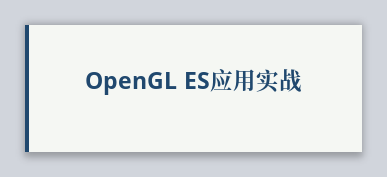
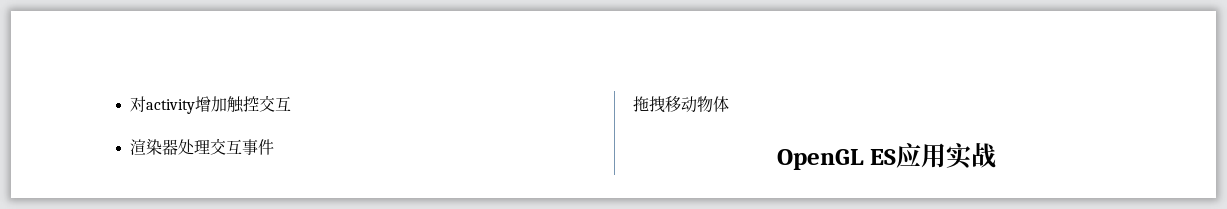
(85, 83) none -> [130,95,292,114] [130,138,275,155] [633,96,729,113] 对activity增加触控交互 // 渲染器处理交互事件 // 拖拽移动物体 //

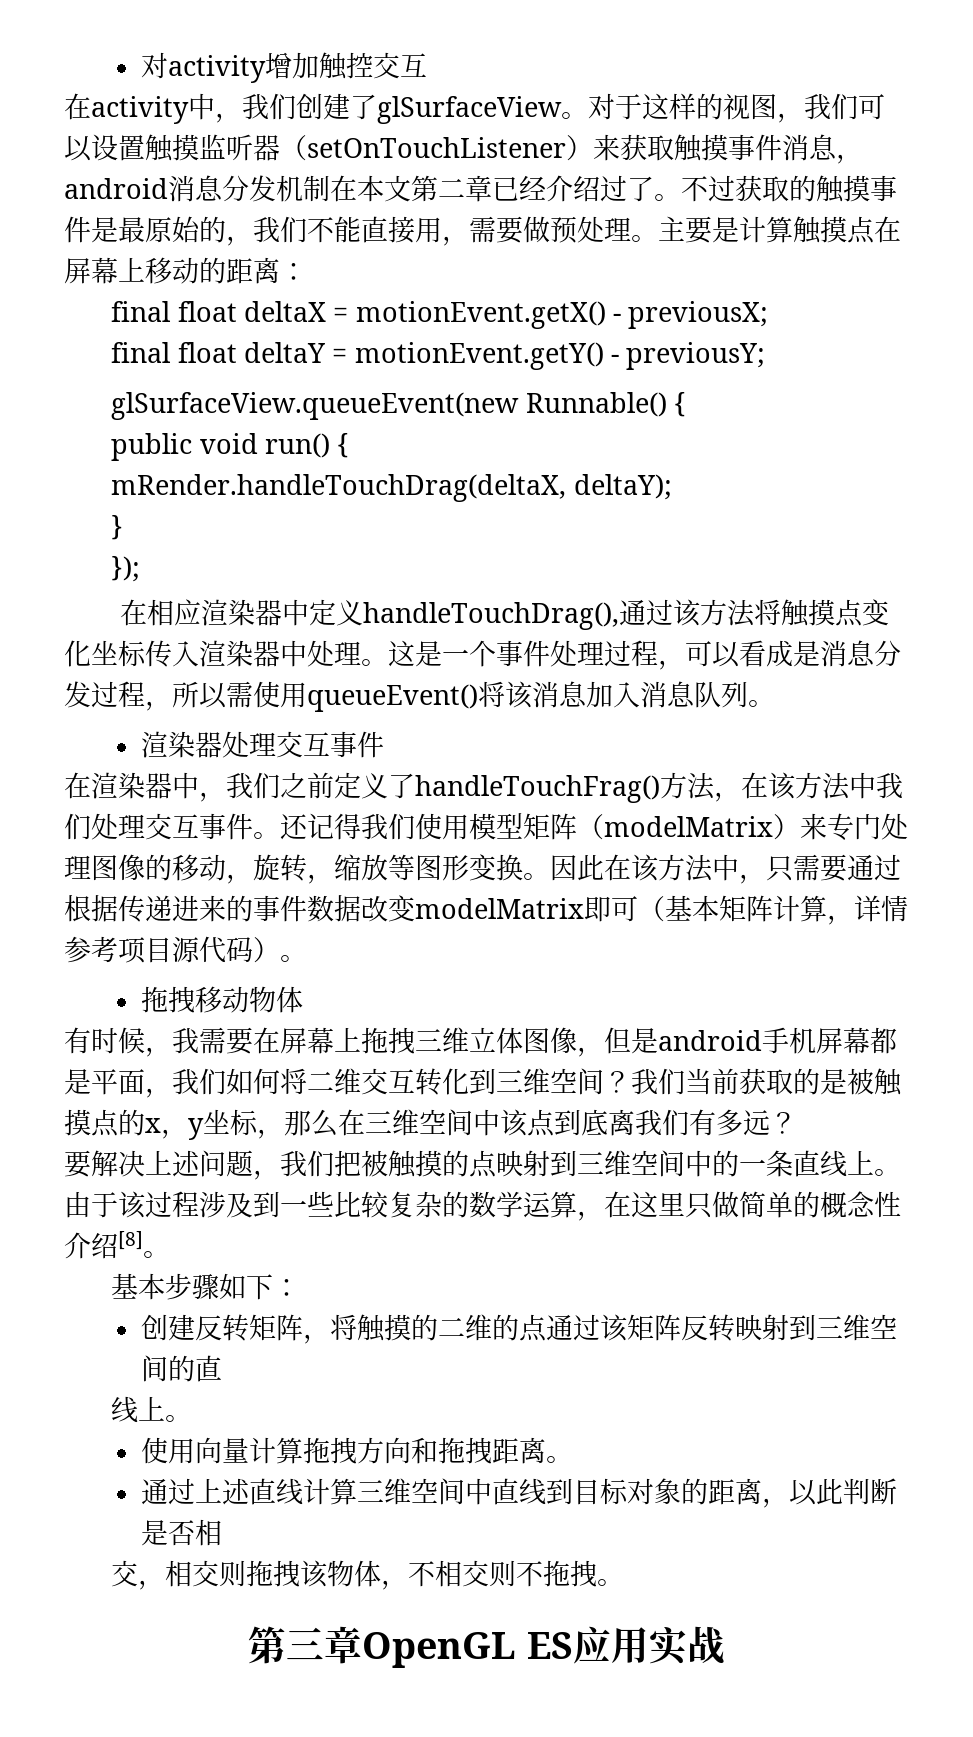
(292, 103) none -> [64,93,885,124] [64,134,863,164] [64,175,897,203] [64,216,901,246] [64,257,307,284] [111,301,769,329] [111,342,766,370] [111,392,686,420] [111,433,350,461] [111,474,672,502] [111,515,124,540] [111,556,141,582] [119,599,889,630] [64,640,901,670] [64,681,775,712] // 在activity中，我们创建了glSurfaceView。对于这样的视图，我们可以设置触摸监听器（setOnTouchListener）来获取触摸事件消息，android消息分发机制在本文第二章已经介绍过了。不过获取的触摸事件是最原始的，我们不能直接用，需要做预处理。主要是计算触摸点在屏幕上移动的距离： // final float deltaX = motionEvent.getX() - previousX; // final float deltaY = motionEvent.getY() - previousY; // glSurfaceView.queueEvent(new Runnable() { // public void run() { // mRender.handleTouchDrag(deltaX, deltaY); // } // }); // 在相应渲染器中定义handleTouchDrag(),通过该方法将触摸点变化坐标传入渲染器中处理。这是一个事件处理过程，可以看成是消息分发过程，所以需使用queueEvent()将该消息加入消息队列。
[633,96,729,113] 拖拽移动物体 // -> [64,772,903,803] [64,813,908,841] [64,854,901,884] [64,895,908,925] [64,936,307,964] [140,986,303,1013] [64,1027,897,1057] [64,1068,902,1098] [64,1109,797,1140] [64,1150,901,1180] [64,1191,901,1221] [64,1231,143,1259] [143,1251,170,1258] [111,1273,301,1300] [140,1314,897,1344] [140,1355,222,1382] [111,1396,193,1423] [140,1437,573,1464] [140,1478,897,1508] [140,1519,222,1546] [111,1560,625,1590] [248,1626,363,1664] 在渲染器中，我们之前定义了handleTouchFrag()方法，在该方法中我们处理交互事件。还记得我们使用模型矩阵（modelMatrix）来专门处理图像的移动，旋转，缩放等图形变换。因此在该方法中，只需要通过根据传递进来的事件数据改变modelMatrix即可（基本矩阵计算，详情参考项目源代码）。 // 拖拽移动物体 // 有时候，我需要在屏幕上拖拽三维立体图像，但是android手机屏幕都是平面，我们如何将二维交互转化到三维空间？我们当前获取的是被触摸点的x，y坐标，那么在三维空间中该点到底离我们有多远？ // 要解决上述问题，我们把被触摸的点映射到三维空间中的一条直线上。由于该过程涉及到一些比较复杂的数学运算，在这里只做简单的概念性介绍[8]。 // 基本步骤如下： // 创建反转矩阵，将触摸的二维的点通过该矩阵反转映射到三维空间的直 // 线上。 // 使用向量计算拖拽方向和拖拽距离。 // 通过上述直线计算三维空间中直线到目标对象的距离，以此判断是否相 // 交，相交则拖拽该物体，不相交则不拖拽。 // 第三章

